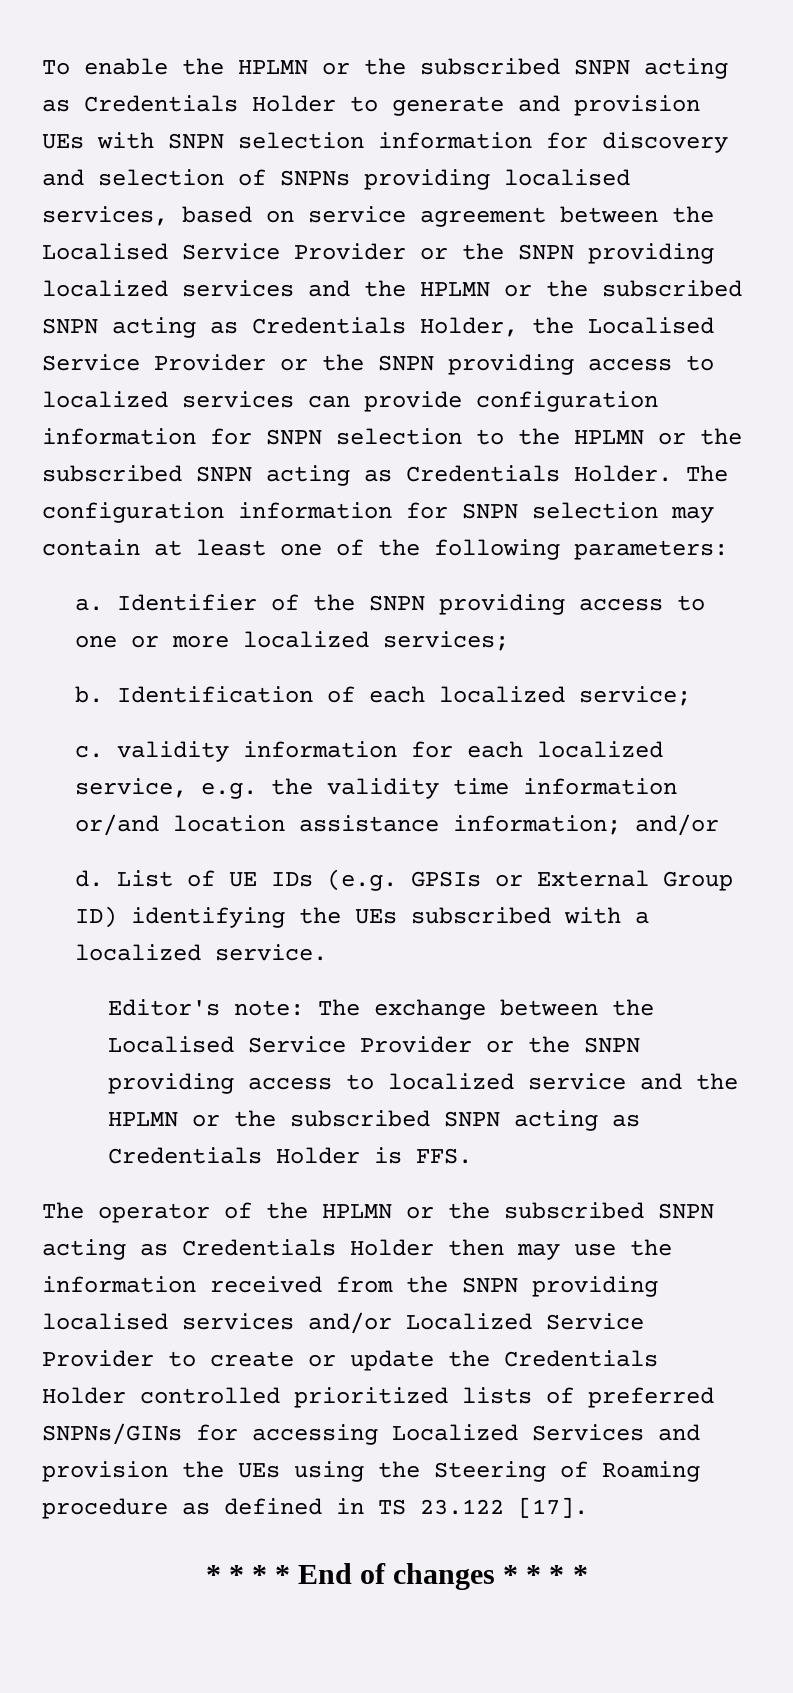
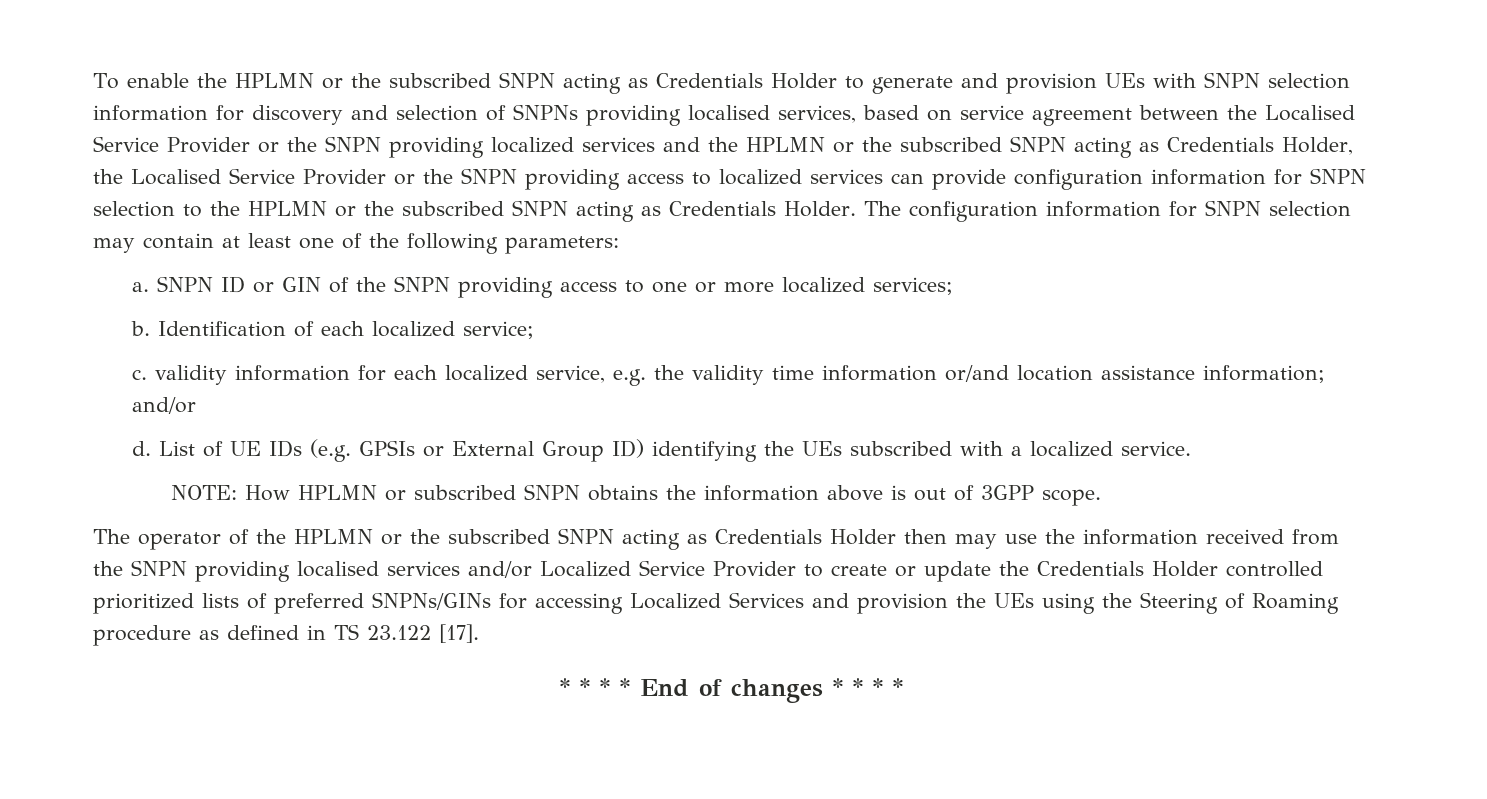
[117,594,258,611] Identifier -> [156,276,321,293] SNPN ID or GIN
[108,999,655,1020] [108,1036,641,1053] [108,1073,739,1094] [108,1110,641,1131] [108,1147,473,1164] Editor's note: The exchange between the Localised Service Provider or the SNPN providing access to localized service and the HPLMN or the subscribed SNPN acting as Credentials Holder is FFS. -> [170,484,1101,506] NOTE: How HPLMN or subscribed SNPN obtains the information above is out of 3GPP scope.

